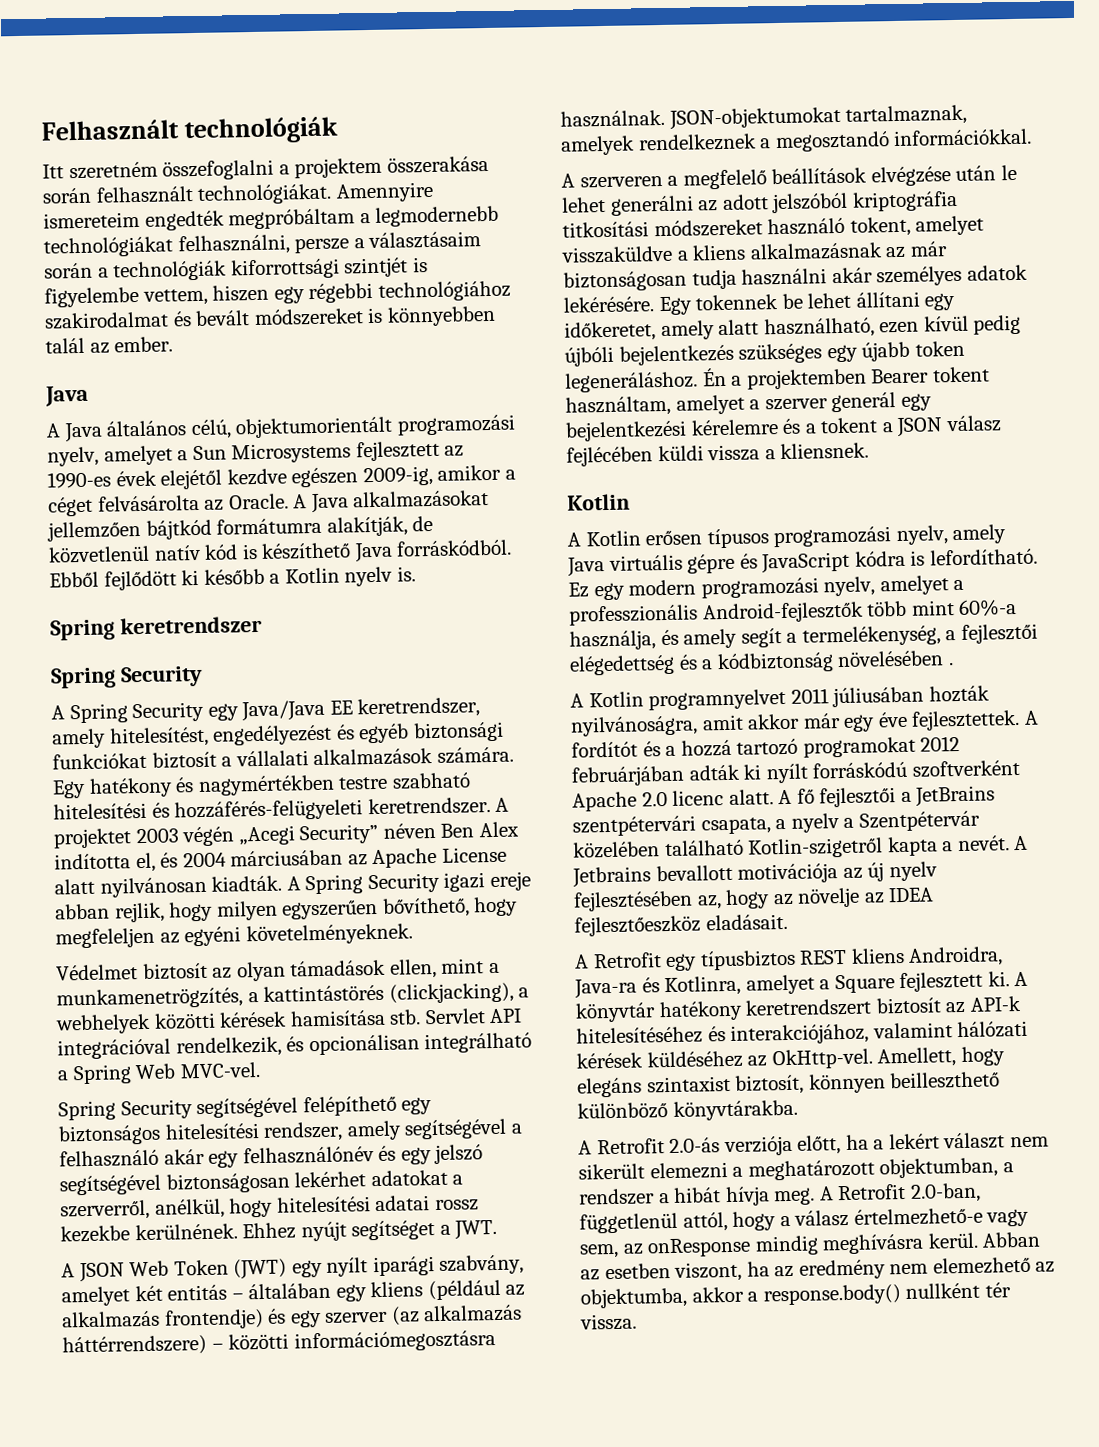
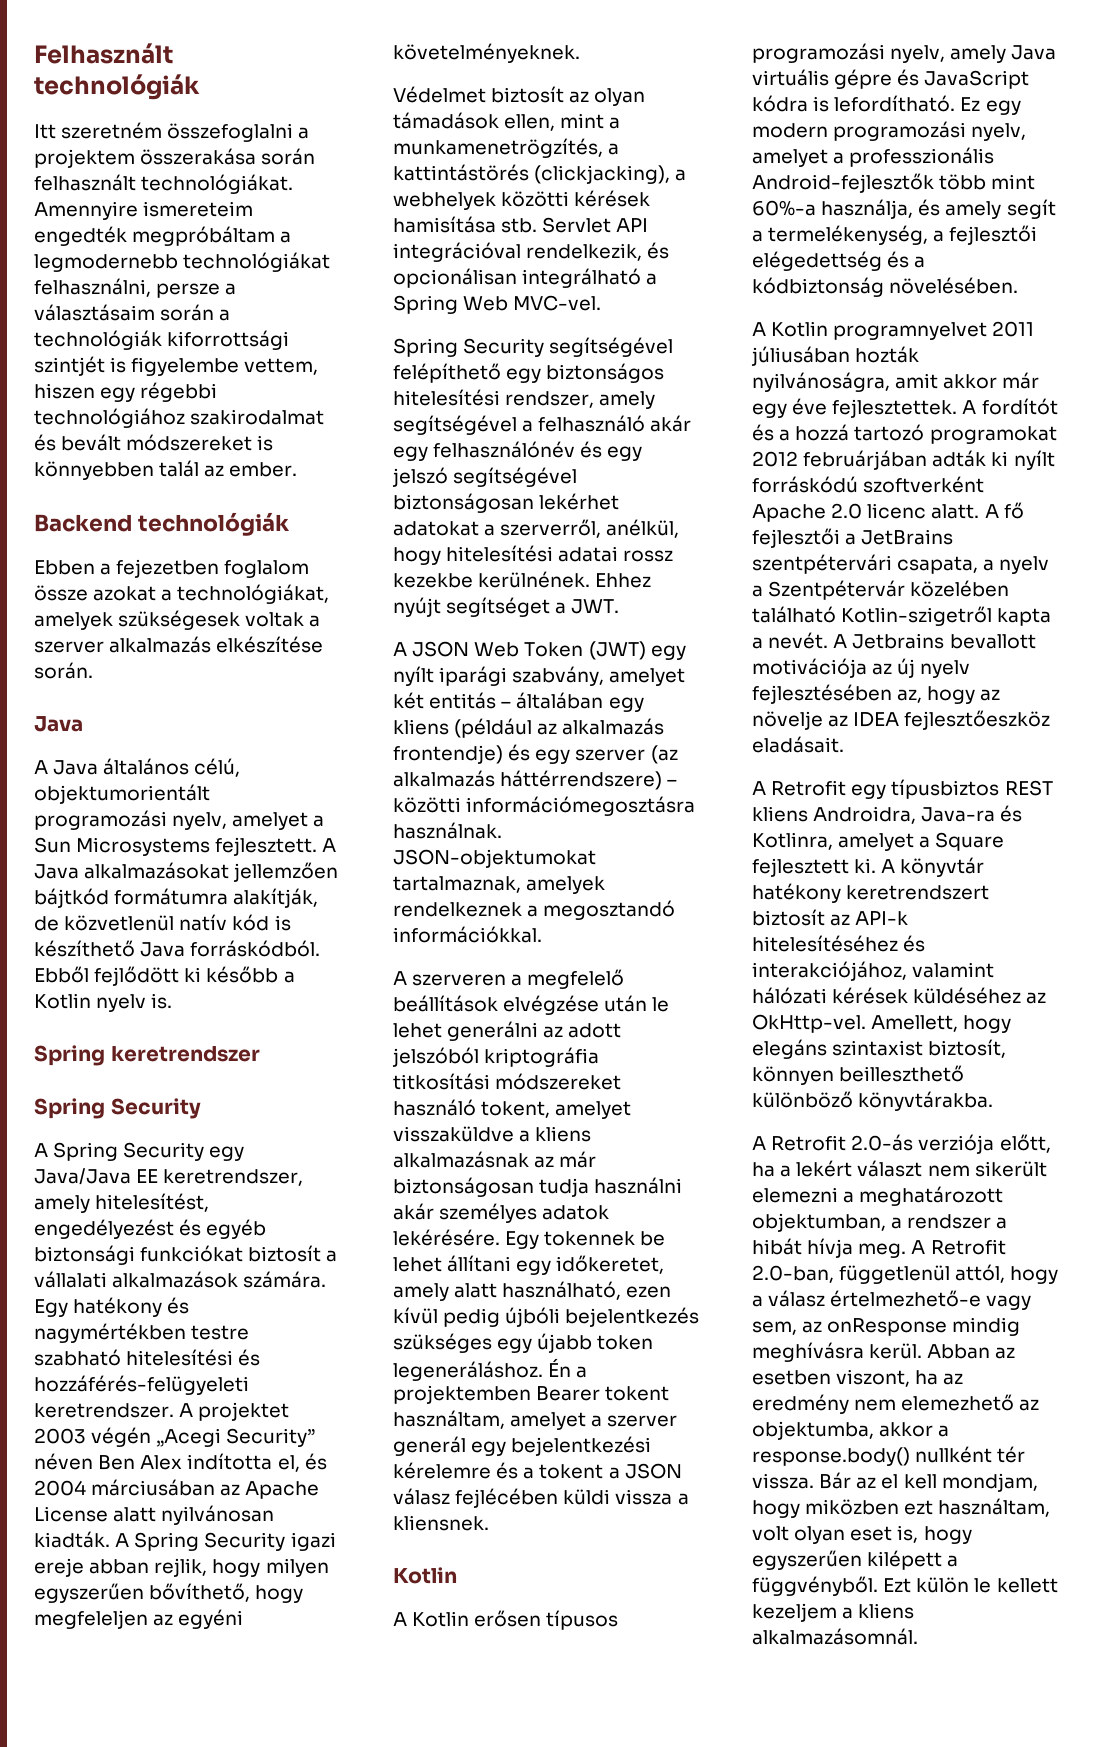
(174, 344) none -> [34,512,290,536] [34,559,310,578] [34,584,330,604] [34,610,321,630] [34,636,324,653] [34,662,93,679] // Backend technológiák // Ebben a fejezetben foglalom össze azokat a technológiákat, amelyek szükségesek voltak a szerver alkalmazás elkészítése során.
[355,440,465,462] [47,464,516,490] [48,493,289,517] fejlesztett az 1990-es évek elejétől kezdve egészen 2009-ig, amikor a céget felvásárolta az Oracle. -> [215,837,318,856] fejlesztett.
[837,650,954,668] növelésében . -> [889,277,1019,294] növelésében.
(637, 1322) none -> [819,1472,1038,1492] [752,1498,1051,1518] [752,1525,972,1544] [752,1550,959,1570] [752,1576,1058,1596] [752,1603,915,1622] [752,1628,918,1645] Bár az el kell mondjam, hogy miközben ezt használtam, volt olyan eset is, hogy egyszerűen kilépett a függvényből. Ezt külön le kellett kezeljem a kliens alkalmazásomnál.

